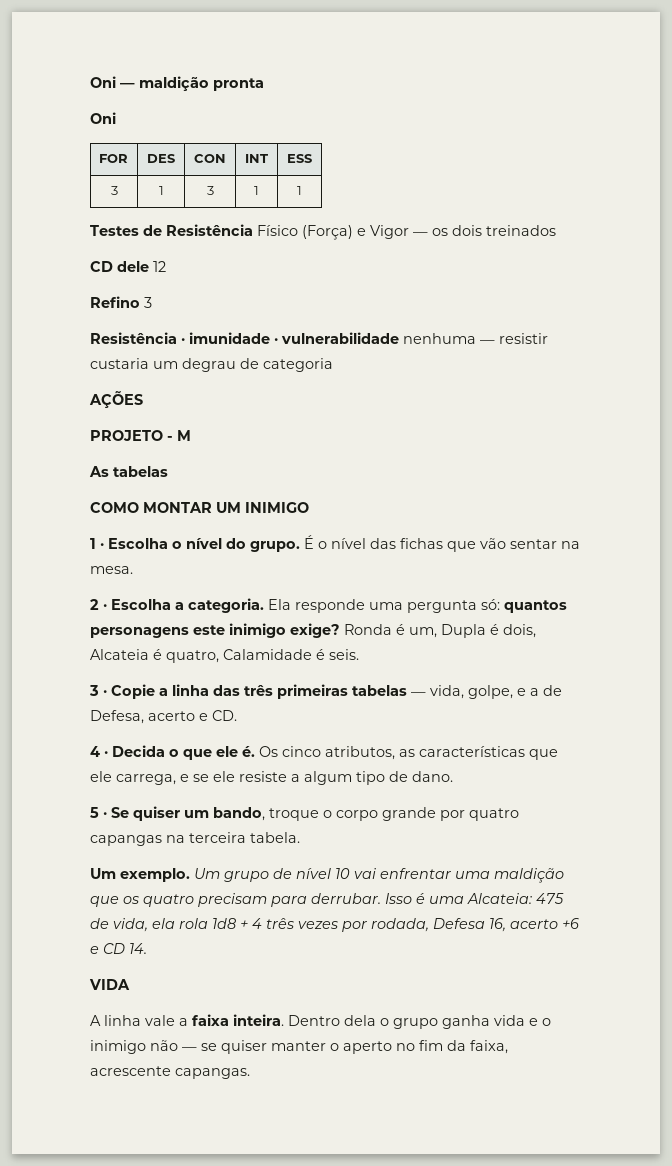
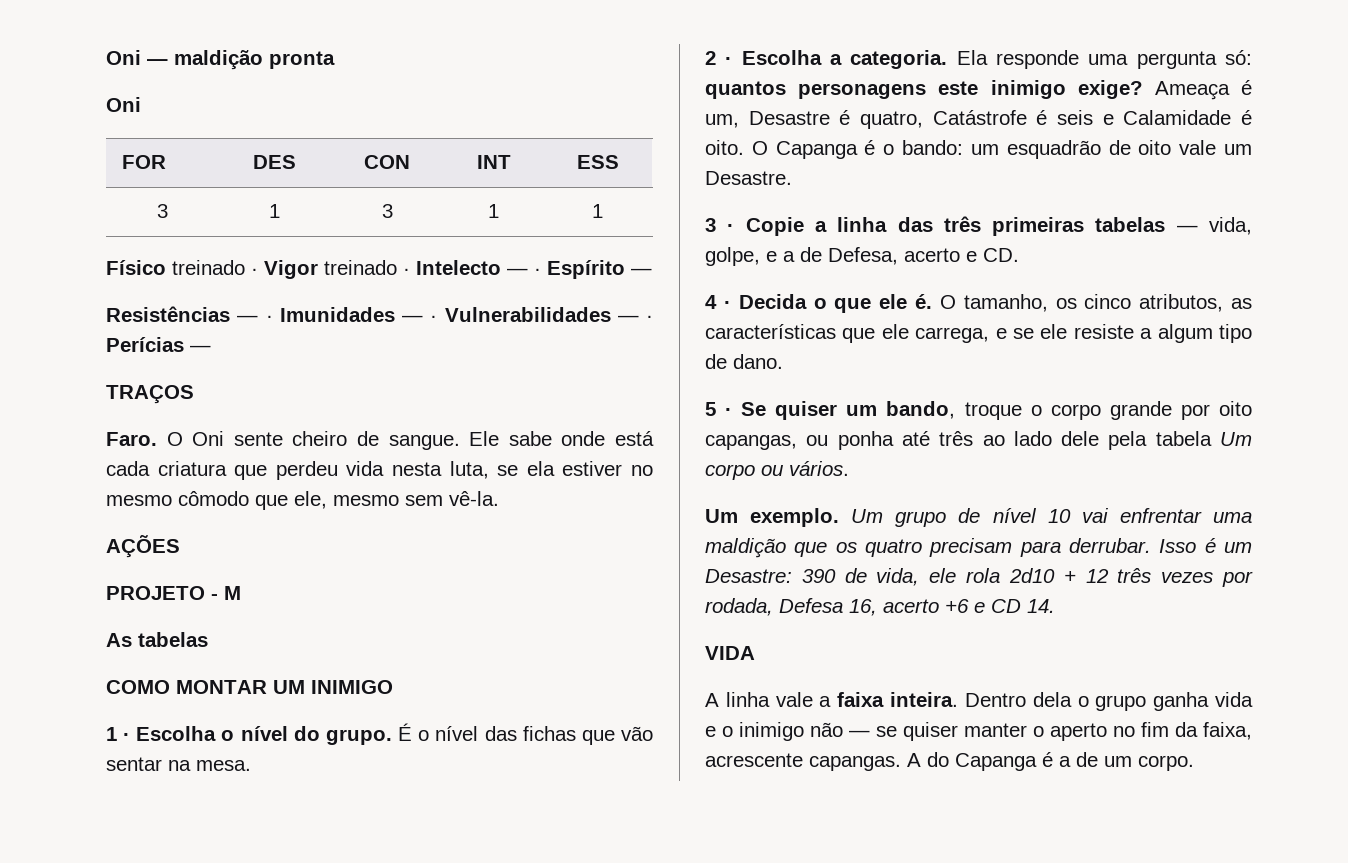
[90,224,556,240] [90,261,166,272] [90,296,152,308] [90,332,548,344] [90,358,333,372] Testes de Resistência Físico (Força) e Vigor — os dois treinados // CD dele 12 // Refino 3 // Resistência · imunidade · vulnerabilidade nenhuma — resistir custaria um degrau de categoria -> [106,260,652,279] [106,306,653,322] [106,337,211,352] [106,385,194,404] [106,431,655,450] [106,461,654,480] [106,491,499,510] Físico treinado · Vigor treinado · Intelecto — · Espírito — // Resistências — · Imunidades — · Vulnerabilidades — · Perícias — // TRAÇOS // Faro. O Oni sente cheiro de sangue. Ele sabe onde está cada criatura que perdeu vida nesta luta, se ela estiver no mesmo cômodo que ele, mesmo sem vê-la.
[344,624,392,635] Ronda -> [1154,81,1230,100] Ameaça
[441,624,536,638] [90,649,359,663] Dupla é dois, Alcateia é quatro, Calamidade é seis. -> [748,110,1252,129] [705,140,1252,159] [705,171,792,185] Desastre é quatro, Catástrofe é seis e Calamidade é oito. O Capanga é o bando: um esquadrão de oito vale um Desastre.
[259,746,278,757] Os -> [939,294,1077,312] O tamanho, os
[469,808,519,821] [90,832,300,846] quatro capangas na terceira tabela. -> [1219,401,1252,416] [705,431,1252,450] [705,461,849,480] oito capangas, ou ponha até três ao lado dele pela tabela Um corpo ou vários.
[429,893,564,904] [90,918,262,932] uma Alcateia: 475 de vida, ela rola 1d8 + 4 -> [1224,542,1252,553] [705,568,1109,586] um Desastre: 390 de vida, ele rola 2d10 + 12
(250, 1073) none -> [907,752,1194,771] A do Capanga é a de um corpo.

